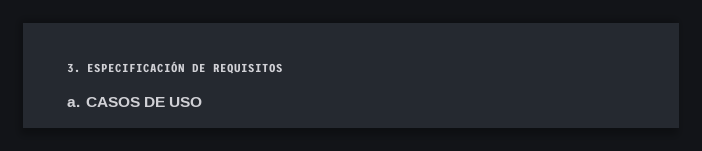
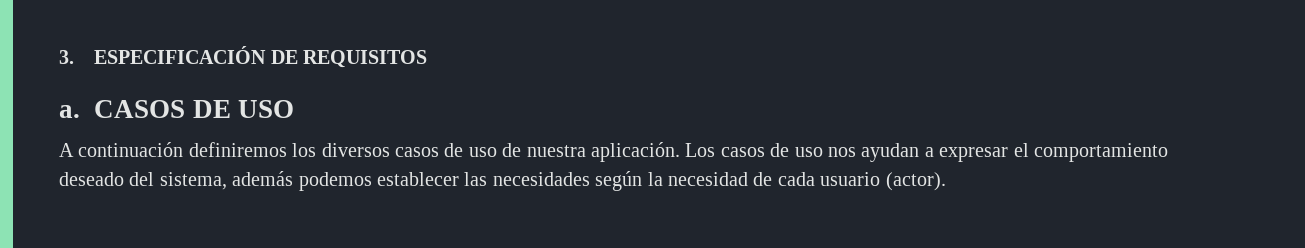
(203, 102) none -> [59,142,1168,162] [59,171,946,191] // A continuación definiremos los diversos casos de uso de nuestra aplicación. Los casos de uso nos ayudan a expresar el comportamiento deseado del sistema, además podemos establecer las necesidades según la necesidad de cada usuario (actor).

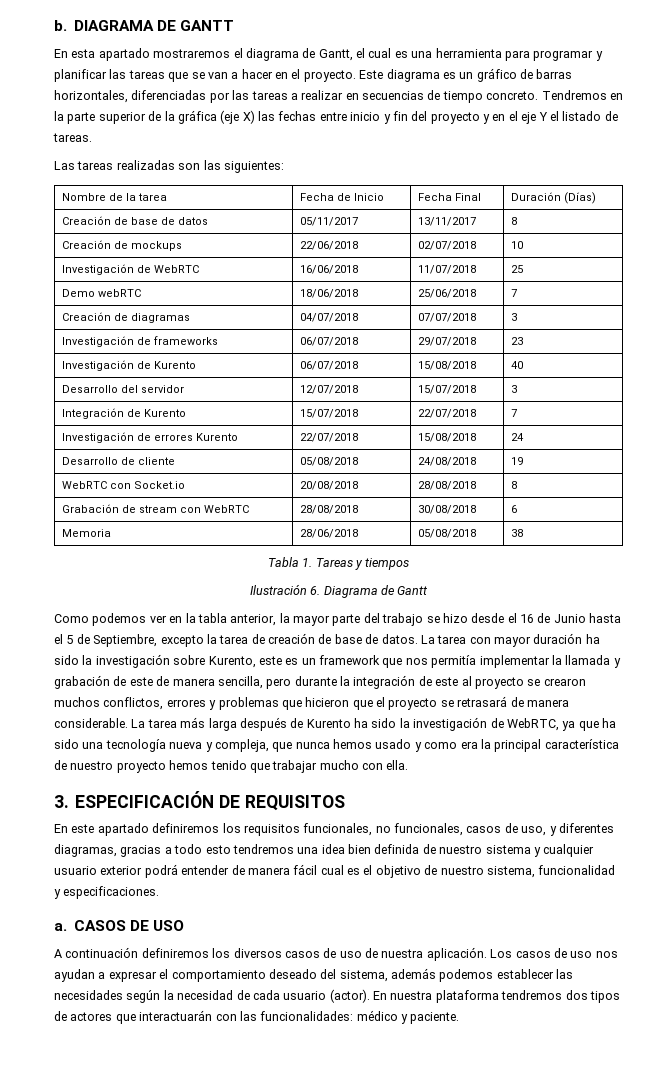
[59,46,428,68] 3. ESPECIFICACIÓN DE REQUISITOS -> [54,20,235,31] [54,48,603,61] [54,68,573,82] [54,90,623,103] [54,110,618,124] [53,133,92,142] [54,160,284,173] [61,193,167,201] [299,193,384,201] [417,193,481,201] [510,192,596,204] [61,216,208,225] [299,217,358,226] [417,217,476,226] [510,217,517,225] [61,240,182,251] [299,241,358,250] [417,241,476,250] [510,241,523,249] [61,264,199,275] [299,265,358,274] [417,265,476,274] [510,265,523,273] [61,289,141,297] [299,289,358,298] [417,289,476,298] [510,289,517,297] [61,312,190,323] [299,313,358,322] [417,313,476,322] [510,313,517,321] [61,336,218,347] [299,337,358,346] [417,337,476,346] [510,337,523,345] [61,360,196,371] [299,361,358,370] [417,361,476,370] [510,361,523,369] [61,385,184,393] [299,385,358,394] [417,385,476,394] [510,385,517,393] [61,408,186,419] [299,409,358,418] [417,409,476,418] [510,409,517,417] [61,432,238,443] [299,433,358,442] [417,433,476,442] [510,433,524,441] [61,457,175,465] [299,457,358,466] [417,457,476,466] [510,457,523,465] [61,481,185,489] [299,481,358,490] [417,481,476,490] [510,481,517,489] [61,504,249,513] [299,505,358,514] [417,505,476,514] [510,505,517,513] [61,529,111,537] [299,529,358,538] [417,529,476,538] [510,529,523,537] [267,557,410,570] [249,584,429,598] [54,613,622,626] [54,633,600,647] [54,654,621,668] [54,675,586,689] [54,696,569,710] [54,717,616,731] [54,739,619,752] [54,760,409,773] [54,791,345,811] [54,823,614,836] [54,844,595,857] [54,864,616,878] [54,886,160,899] b. DIAGRAMA DE GANTT // En esta apartado mostraremos el diagrama de Gantt, el cual es una herramienta para programar y planificar las tareas que se van a hacer en el proyecto. Este diagrama es un gráfico de barras horizontales, diferenciadas por las tareas a realizar en secuencias de tiempo concreto. Tendremos en la parte superior de la gráfica (eje X) las fechas entre inicio y fin del proyecto y en el eje Y el listado de tareas. // Las tareas realizadas son las siguientes: // Nombre de la tarea | Fecha de Inicio | Fecha Final | Duración (Días) // Creación de base de datos | 05/11/2017 | 13/11/2017 | 8 // Creación de mockups | 22/06/2018 | 02/07/2018 | 10 // Investigación de WebRTC | 16/06/2018 | 11/07/2018 | 25 // Demo webRTC | 18/06/2018 | 25/06/2018 | 7 // Creación de diagramas | 04/07/2018 | 07/07/2018 | 3 // Investigación de frameworks | 06/07/2018 | 29/07/2018 | 23 // Investigación de Kurento | 06/07/2018 | 15/08/2018 | 40 // Desarrollo del servidor | 12/07/2018 | 15/07/2018 | 3 // Integración de Kurento | 15/07/2018 | 22/07/2018 | 7 // Investigación de errores Kurento | 22/07/2018 | 15/08/2018 | 24 // Desarrollo de cliente | 05/08/2018 | 24/08/2018 | 19 // WebRTC con Socket.io | 20/08/2018 | 28/08/2018 | 8 // Grabación de stream con WebRTC | 28/08/2018 | 30/08/2018 | 6 // Memoria | 28/06/2018 | 05/08/2018 | 38 // Tabla 1. Tareas y tiempos // Ilustración 6. Diagrama de Gantt // Como podemos ver en la tabla anterior, la mayor parte del trabajo se hizo desde el 16 de Junio hasta el 5 de Septiembre, excepto la tarea de creación de base de datos. La tarea con mayor duración ha sido la investigación sobre Kurento, este es un framework que nos permitía implementar la llamada y grabación de este de manera sencilla, pero durante la integración de este al proyecto se crearon muchos conflictos, errores y problemas que hicieron que el proyecto se retrasará de manera considerable. La tarea más larga después de Kurento ha sido la investigación de WebRTC, ya que ha sido una tecnología nueva y compleja, que nunca hemos usado y como era la principal característica de nuestro proyecto hemos tenido que trabajar mucho con ella. // 3. ESPECIFICACIÓN DE REQUISITOS // En este apartado definiremos los requisitos funcionales, no funcionales, casos de uso, y diferentes diagramas, gracias a todo esto tendremos una idea bien definida de nuestro sistema y cualquier usuario exterior podrá entender de manera fácil cual es el objetivo de nuestro sistema, funcionalidad y especificaciones.
(946, 181) none -> [373,990,620,1003] [54,1010,460,1024] En nuestra plataforma tendremos dos tipos de actores que interactuarán con las funcionalidades: médico y paciente.

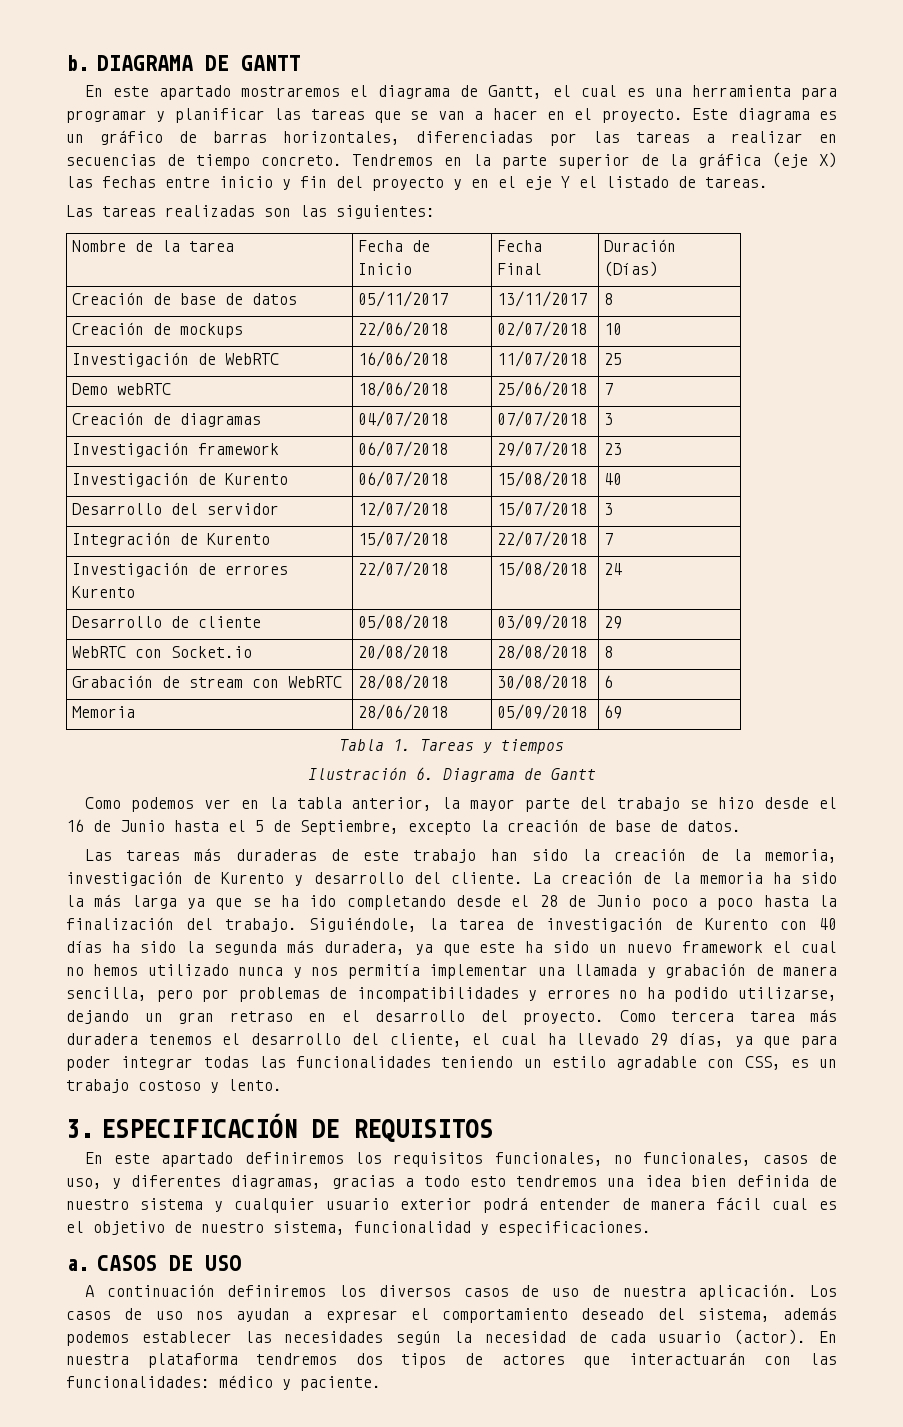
[71,49,96,58] esta -> [112,86,149,97] este
[136,336,218,345] de frameworks -> [197,443,279,455] framework
[417,457,476,466] [510,457,523,465] 24/08/2018 | 19 -> [496,614,587,630] [603,616,622,629] 03/09/2018 | 29
[417,529,476,538] [510,529,523,537] 05/08/2018 | 38 -> [496,704,587,720] [603,705,622,719] 05/09/2018 | 69
[219,634,265,644] tarea de -> (498, 826) none
[420,633,600,647] [54,654,403,668] La tarea con mayor duración ha sido la investigación sobre Kurento, este es un framework que -> [84,848,838,863] [66,871,838,886] [66,894,838,910] [66,917,837,932] [66,940,837,956] [66,964,302,978] // Las tareas más duraderas de este trabajo han sido la creación de la memoria, investigación de Kurento y desarrollo del cliente. La creación de la memoria ha sido la más larga ya que se ha ido completando desde el 28 de Junio poco a poco hasta la finalización del trabajo. Siguiéndole, la tarea de investigación de Kurento con 40 días ha sido la segunda más duradera, ya que este ha sido un nuevo framework el cual no hemos utilizado nunca y
[551,655,562,665] la -> [537,967,565,976] una
[129,676,170,686] este de -> (774, 970) none
[294,675,586,689] [54,696,569,710] [54,717,616,731] [54,739,619,752] [54,760,409,773] durante la integración de este al proyecto se crearon muchos conflictos, errores y problemas que hicieron que el proyecto se retrasará de manera considerable. La tarea más larga después de Kurento ha sido la investigación de WebRTC, ya que ha sido una tecnología nueva y compleja, que nunca hemos usado y como era la principal característica de nuestro proyecto hemos tenido que trabajar mucho con ella. -> [202,987,837,1002] [66,1009,837,1025] [66,1033,837,1048] [66,1056,837,1071] [66,1079,282,1093] por problemas de incompatibilidades y errores no ha podido utilizarse, dejando un gran retraso en el desarrollo del proyecto. Como tercera tarea más duradera tenemos el desarrollo del cliente, el cual ha llevado 29 días, ya que para poder integrar todas las funcionalidades teniendo un estilo agradable con CSS, es un trabajo costoso y lento.

